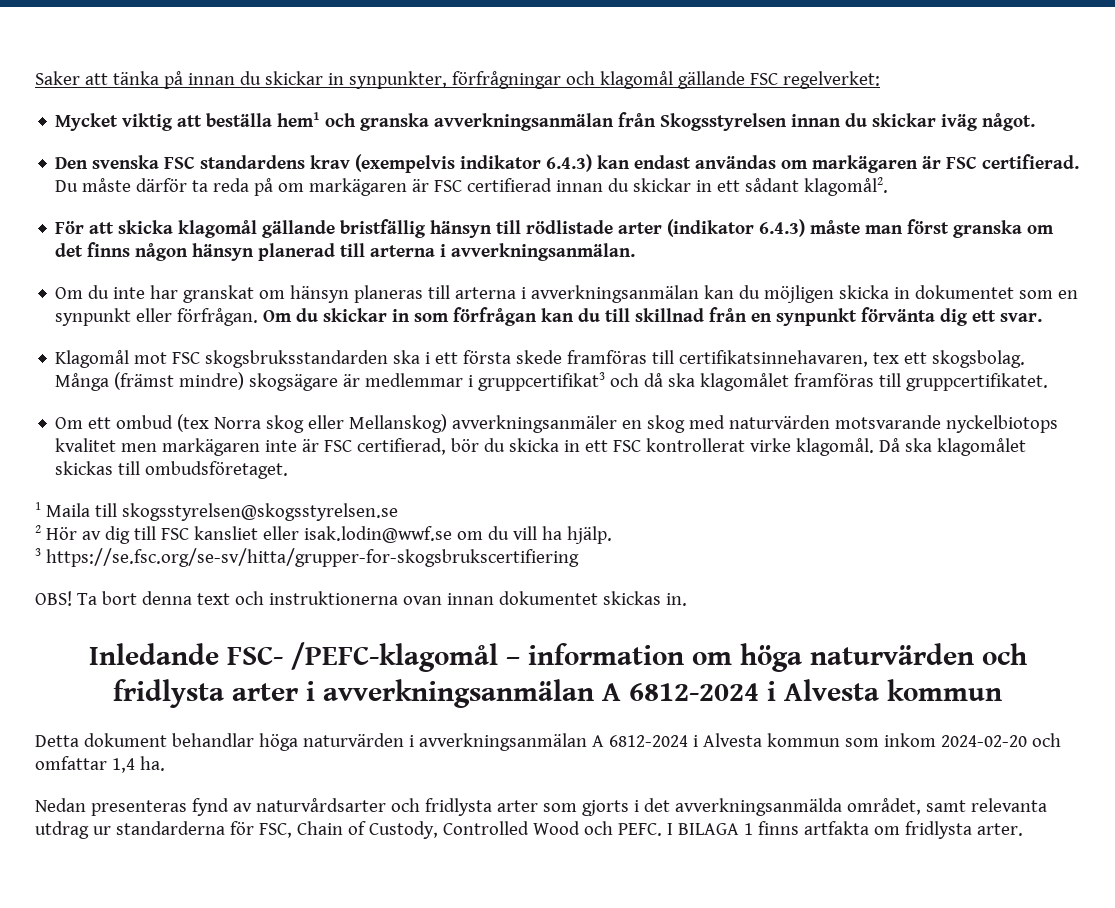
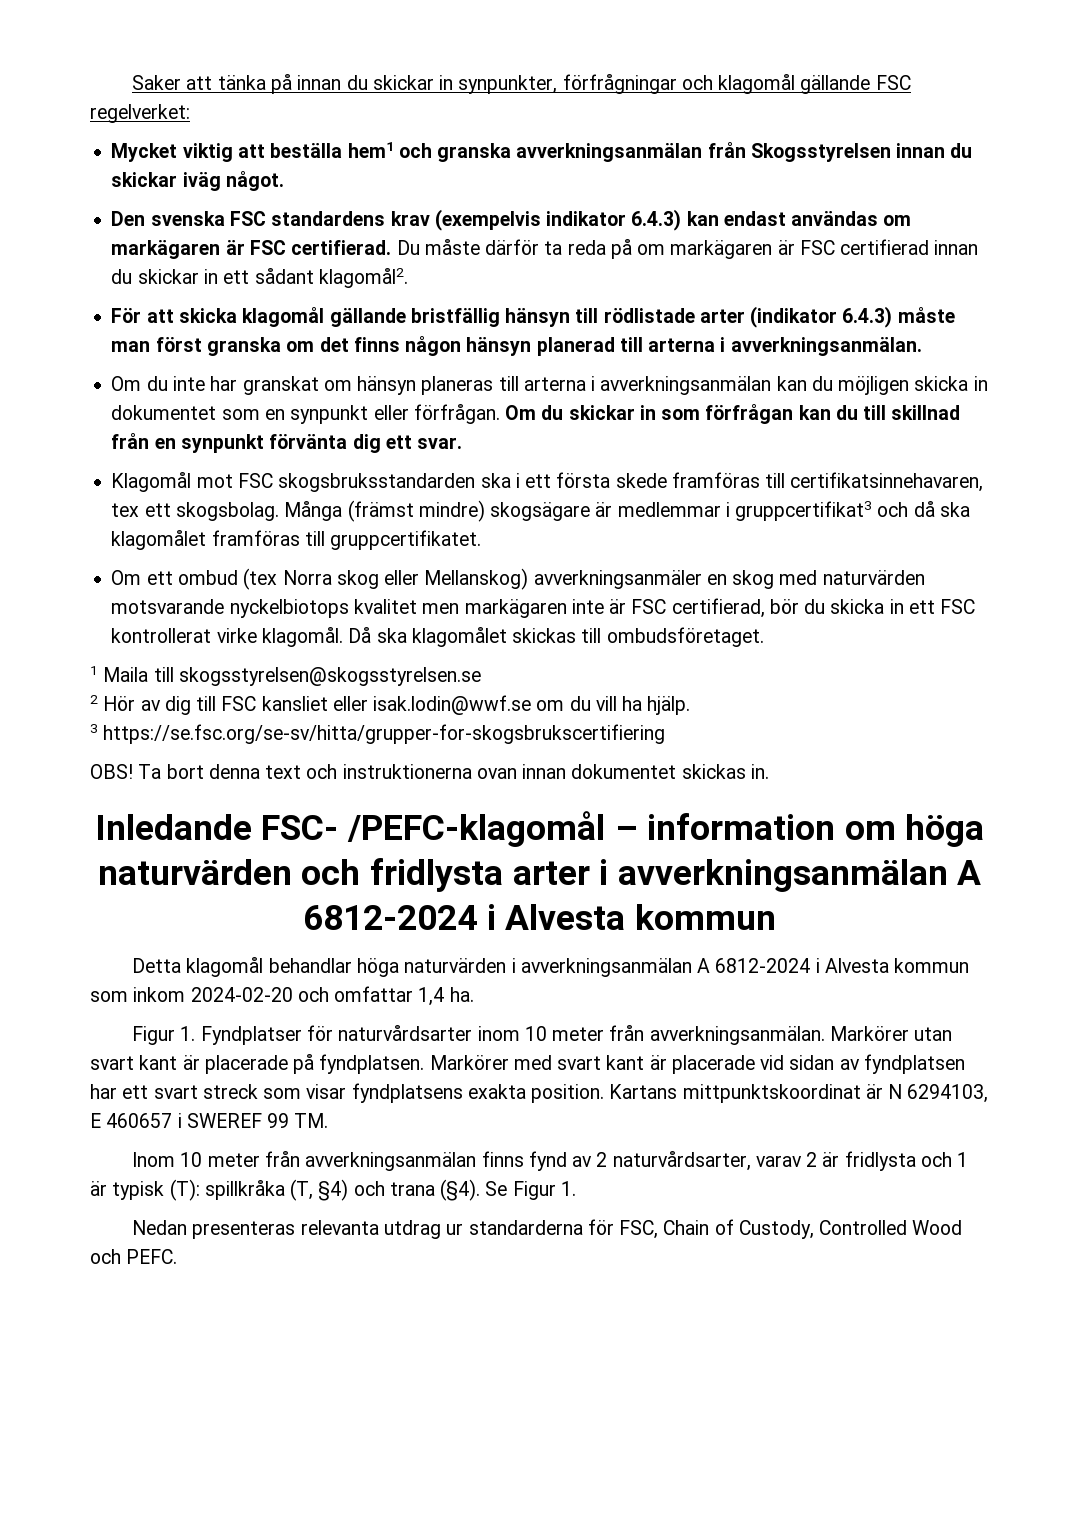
[83,733,167,747] dokument -> [186,957,264,977] klagomål
[35,798,966,816] Nedan presenteras fynd av naturvårdsarter och fridlysta arter som gjorts i det avverkningsanmälda området, samt -> [132,1025,953,1045] [90,1054,965,1074] [90,1083,989,1103] [90,1113,329,1128] [132,1151,969,1171] [90,1179,576,1201] [132,1220,296,1239] Figur 1. Fyndplatser för naturvårdsarter inom 10 meter från avverkningsanmälan. Markörer utan svart kant är placerade på fyndplatsen. Markörer med svart kant är placerade vid sidan av fyndplatsen har ett svart streck som visar fyndplatsens exakta position. Kartans mittpunktskoordinat är N 6294103, E 460657 i SWEREF 99 TM. // Inom 10 meter från avverkningsanmälan finns fynd av 2 naturvårdsarter, varav 2 är fridlysta och 1 är typisk (T): spillkråka (T, §4) och trana (§4). Se Figur 1. // Nedan presenteras
[666,821,1023,839] I BILAGA 1 finns artfakta om fridlysta arter. -> (178, 1256) none

